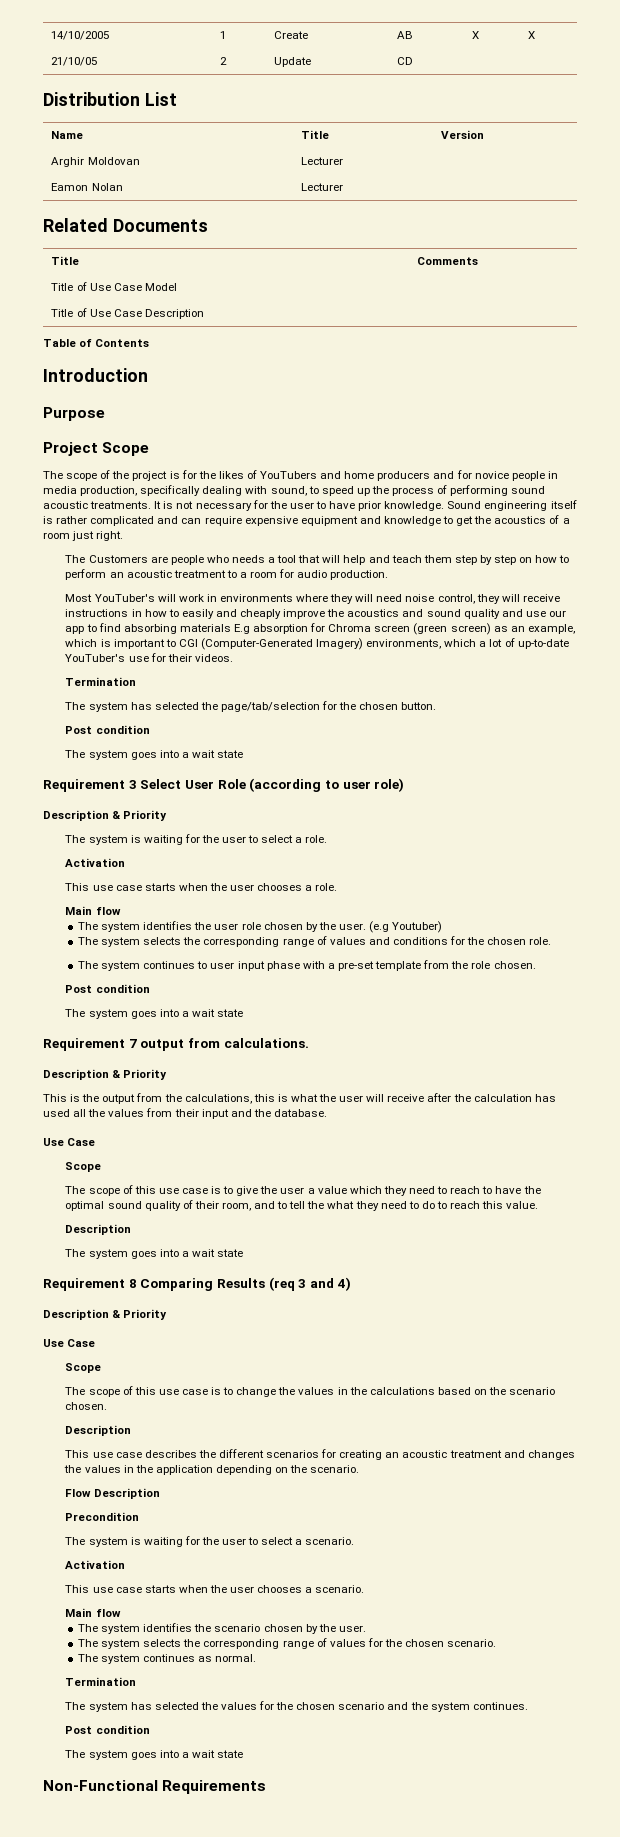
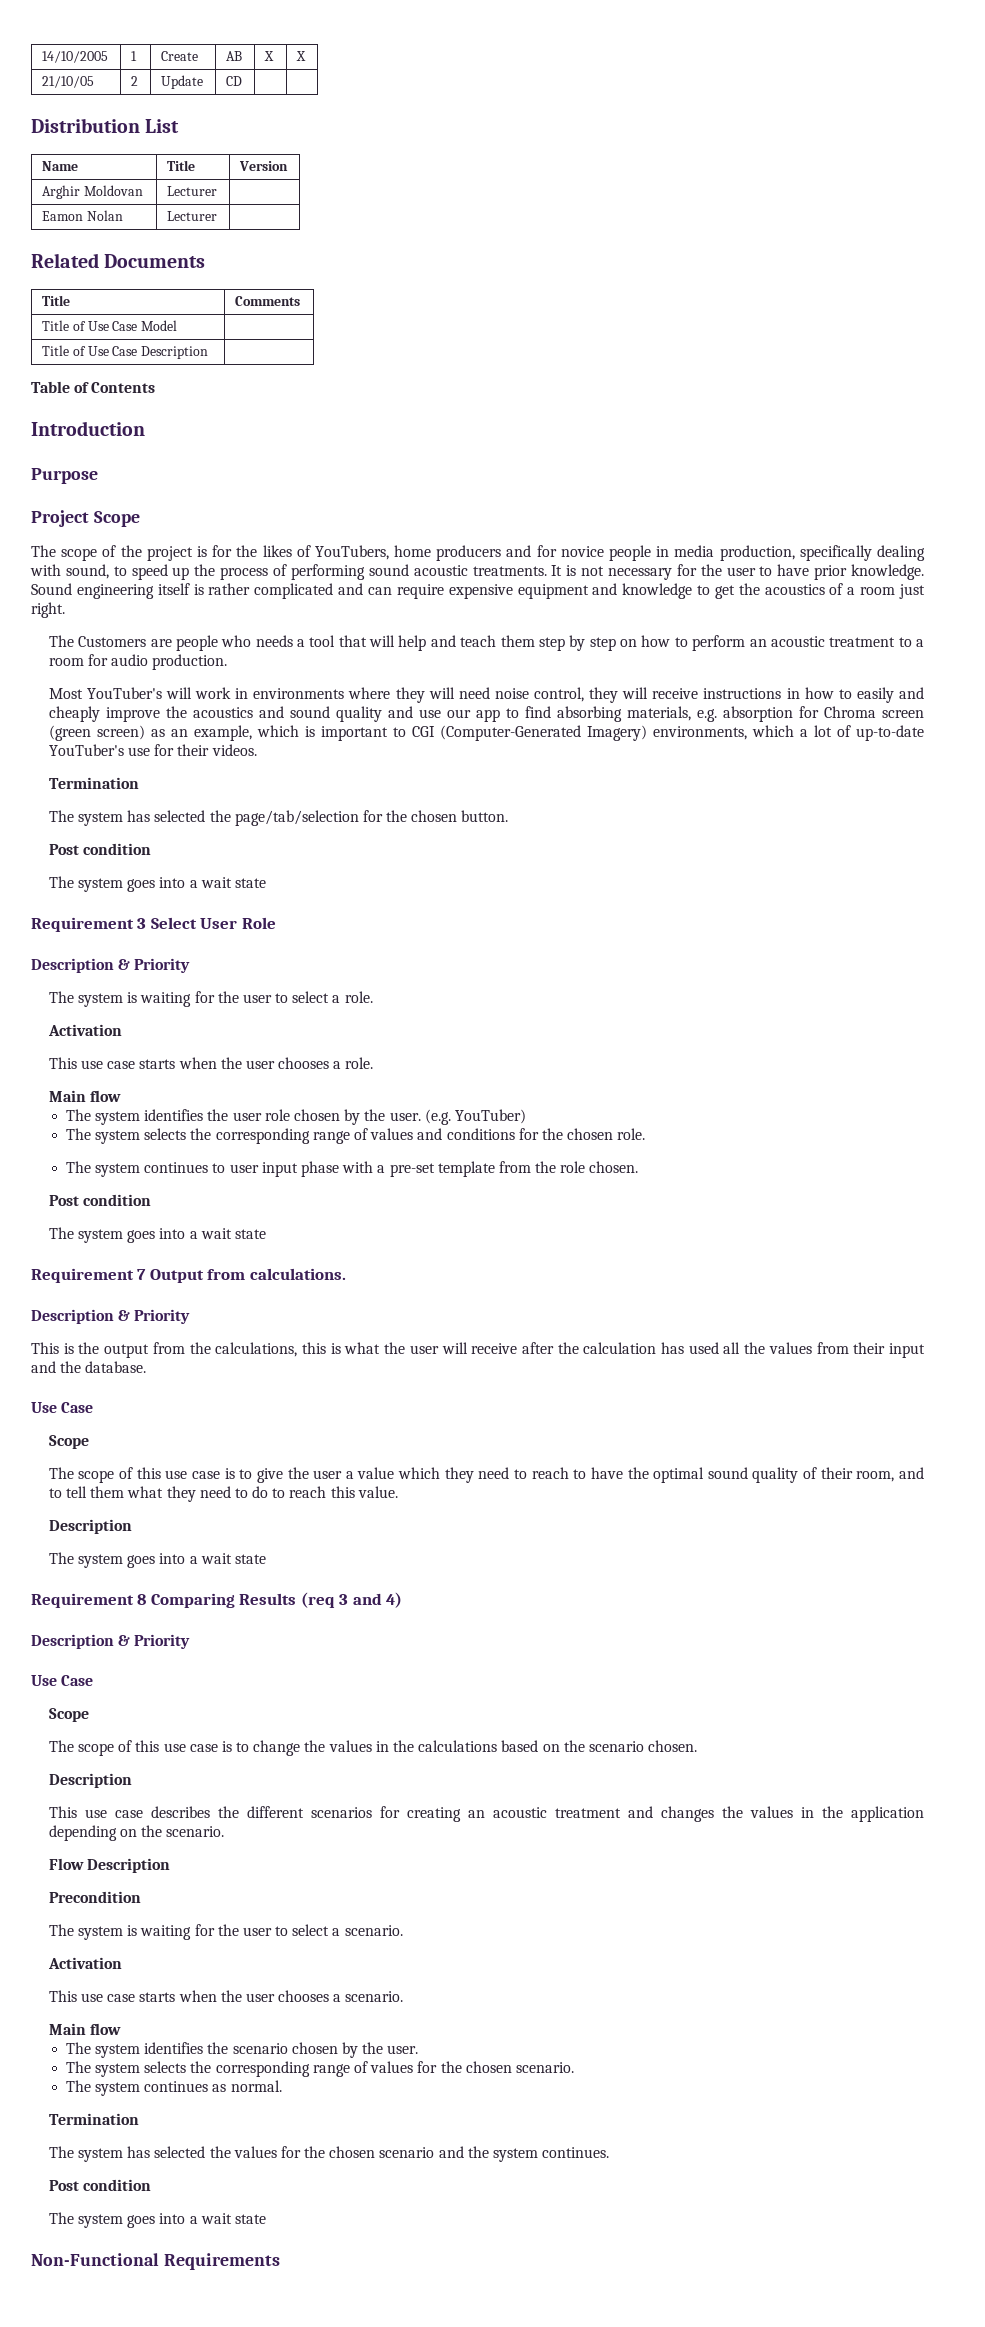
[260,471,342,479] YouTubers and -> [314,545,389,560] YouTubers,
[179,624,250,634] materials E.g -> [626,706,717,722] materials, e.g.
[249,778,405,792] (according to user role) -> (276, 923) none
[369,921,443,933] (e.g Youtuber) -> [424,1109,526,1125] (e.g. YouTuber)
[140,1039,185,1051] output -> [149,1269,204,1283] Output
[307,1201,325,1209] the -> [90,1486,125,1498] them

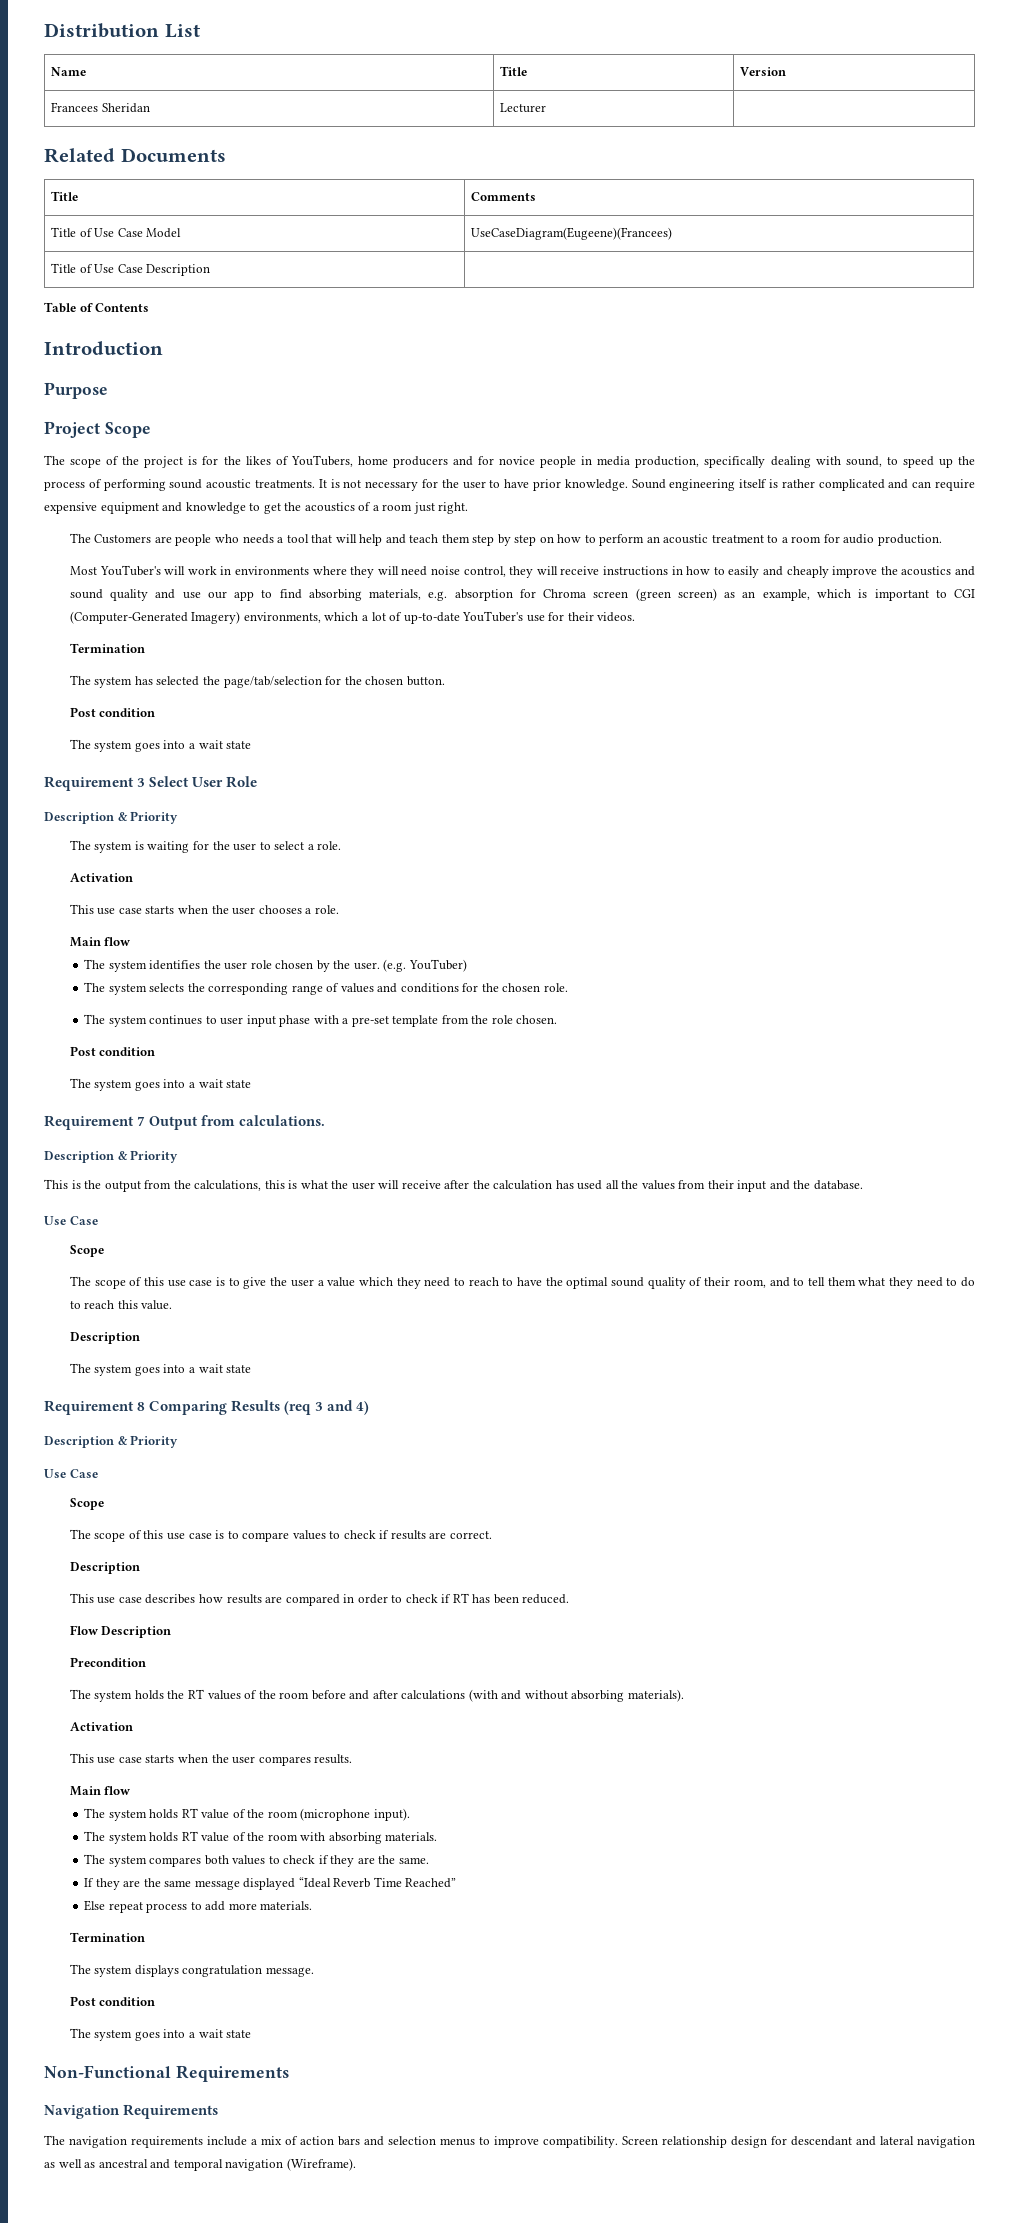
[42,51,109,63] [131,51,138,61] [161,51,199,61] [226,51,243,61] [264,51,275,61] [296,51,307,61] [42,76,95,88] [131,76,139,86] [161,75,204,89] [226,76,243,86] 14/10/2005 | 1 | Create | AB | X | X // 21/10/05 | 2 | Update | CD | | // -> (44, 30) none
[42,185,143,199] [167,186,218,196] [42,210,123,221] Arghir Moldovan | Lecturer | // Eamon Nolan -> [51,102,150,113] Francees Sheridan
(178, 325) none -> [471,227,673,240] UseCaseDiagram(Eugeene)(Francees)
[253,1740,698,1756] change the values in the calculations based on the scenario chosen. -> [242,1530,492,1542] compare values to check if results are correct.
[217,1806,924,1822] [48,1825,225,1841] the different scenarios for creating an acoustic treatment and changes the values in the application depending on the scenario. -> [198,1593,570,1606] how results are compared in order to check if RT has been reduced.
[127,1924,403,1940] [47,1957,122,1969] [48,1990,404,2002] [48,2023,121,2035] [65,2042,419,2058] [65,2061,574,2077] [65,2080,282,2096] [48,2113,139,2125] [48,2146,610,2162] is waiting for the user to select a scenario. // Activation // This use case starts when the user chooses a scenario. // Main flow // The system identifies the scenario chosen by the user. // The system selects the corresponding range of values for the chosen scenario. // The system continues as normal. // Termination // The system has selected the values for the chosen scenario and the system continues. -> [134,1689,684,1702] [69,1722,133,1731] [69,1753,353,1766] [69,1786,131,1796] [84,1808,410,1821] [84,1831,438,1844] [84,1854,429,1867] [84,1877,457,1890] [84,1900,313,1913] [69,1932,145,1942] [69,1964,314,1977] holds the RT values of the room before and after calculations (with and without absorbing materials). // Activation // This use case starts when the user compares results. // Main flow // The system holds RT value of the room (microphone input). // The system holds RT value of the room with absorbing materials. // The system compares both values to check if they are the same. // If they are the same message displayed “Ideal Reverb Time Reached” // Else repeat process to add more materials. // Termination // The system displays congratulation message.
(280, 2261) none -> [44,2104,219,2119] [44,2135,975,2148] [44,2158,356,2171] // Navigation Requirements // The navigation requirements include a mix of action bars and selection menus to improve compatibility. Screen relationship design for descendant and lateral navigation as well as ancestral and temporal navigation (Wireframe).

